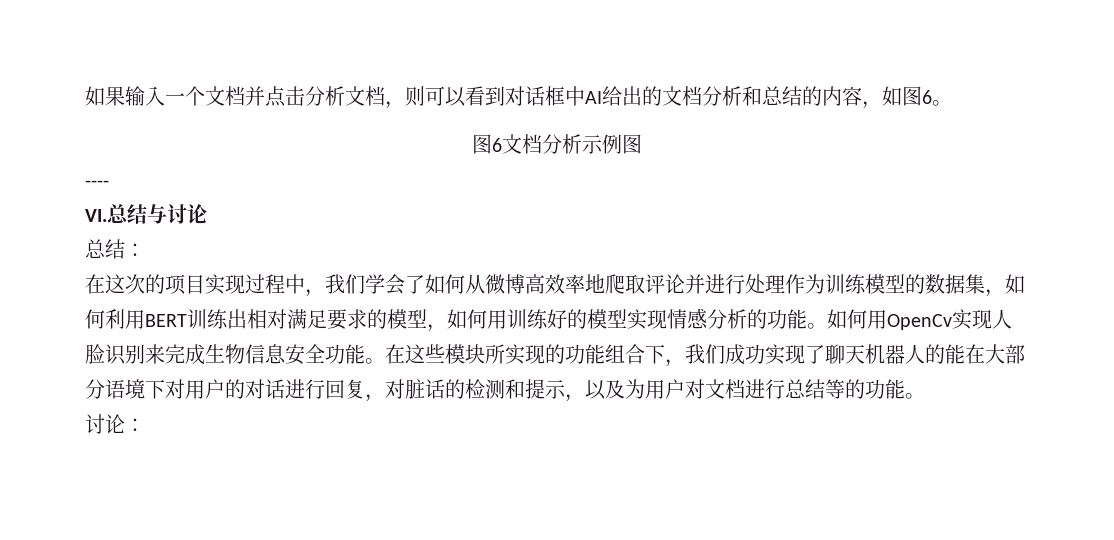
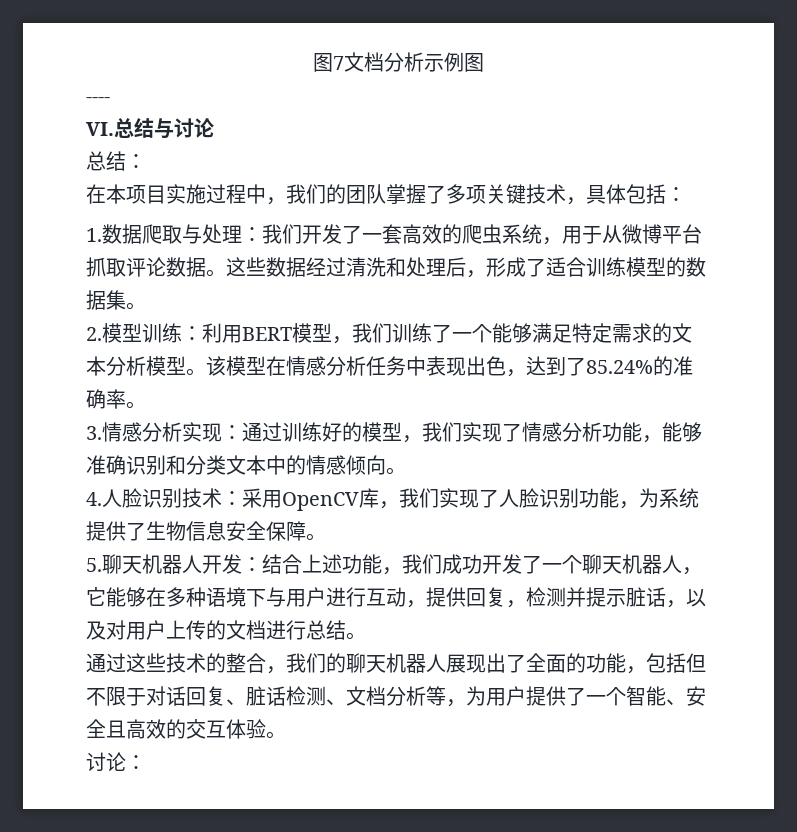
[85,86,952,109] [472,134,502,154] 如果输入一个文档并点击分析文档，则可以看到对话框中AI给出的文档分析和总结的内容，如图6。 // 图6 -> [313,53,344,72] 图7
[105,274,1025,297] [85,308,1012,332] [85,344,1025,367] [85,379,905,402] 这次的项目实现过程中，我们学会了如何从微博高效率地爬取评论并进行处理作为训练模型的数据集，如何利用BERT训练出相对满足要求的模型，如何用训练好的模型实现情感分析的功能。如何用OpenCv实现人脸识别来完成生物信息安全功能。在这些模块所实现的功能组合下，我们成功实现了聊天机器人的能在大部分语境下对用户的对话进行回复，对脏话的检测和提示，以及为用户对文档进行总结等的功能 -> [106,184,686,205] [86,224,702,245] [86,257,706,278] [86,290,146,310] [86,323,692,344] [86,356,693,377] [86,389,146,409] [86,422,702,443] [86,455,406,475] [86,488,699,511] [86,521,326,541] [86,554,702,575] [86,587,706,608] [86,620,366,640] [86,653,706,674] [86,686,706,707] [86,719,266,739] 本项目实施过程中，我们的团队掌握了多项关键技术，具体包括： // 1.数据爬取与处理：我们开发了一套高效的爬虫系统，用于从微博平台抓取评论数据。这些数据经过清洗和处理后，形成了适合训练模型的数据集。 // 2.模型训练：利用BERT模型，我们训练了一个能够满足特定需求的文本分析模型。该模型在情感分析任务中表现出色，达到了85.24%的准确率。 // 3.情感分析实现：通过训练好的模型，我们实现了情感分析功能，能够准确识别和分类文本中的情感倾向。 // 4.人脸识别技术：采用OpenCV库，我们实现了人脸识别功能，为系统提供了生物信息安全保障。 // 5.聊天机器人开发：结合上述功能，我们成功开发了一个聊天机器人，它能够在多种语境下与用户进行互动，提供回复，检测并提示脏话，以及对用户上传的文档进行总结。 // 通过这些技术的整合，我们的聊天机器人展现出了全面的功能，包括但不限于对话回复、脏话检测、文档分析等，为用户提供了一个智能、安全且高效的交互体验

